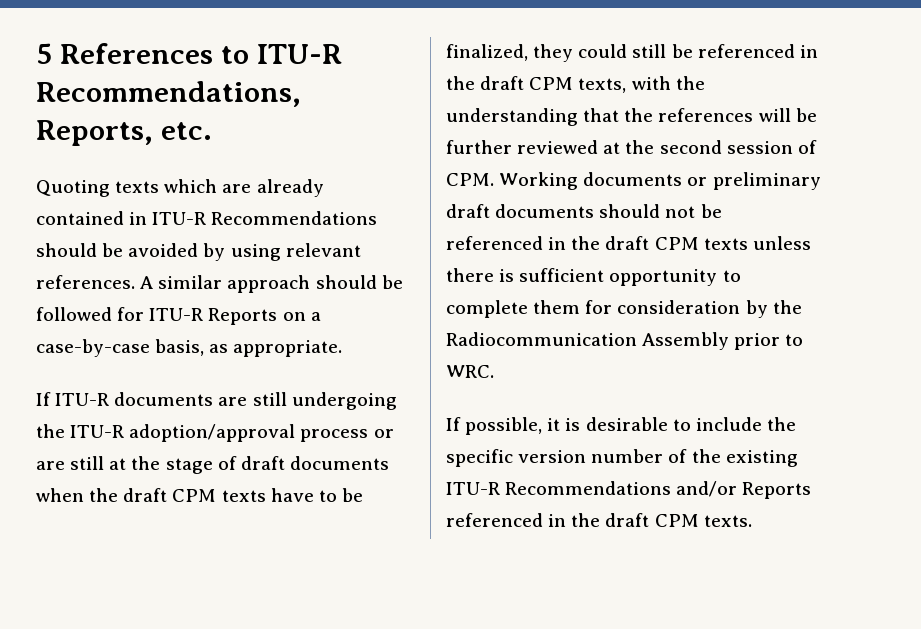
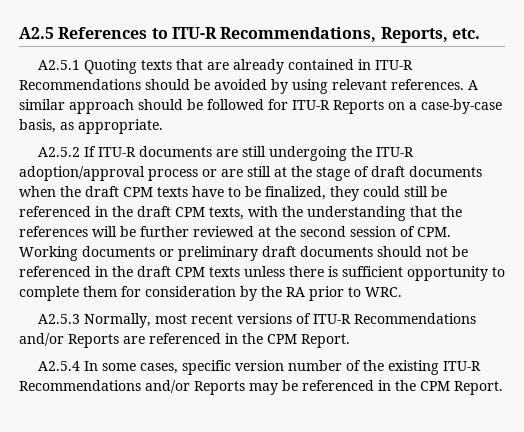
[36,43,52,64] 5 -> [19,27,54,39] A2.5
(212, 131) none -> [37,60,80,70] A2.5.1
[164,179,218,193] which -> [175,59,203,70] that
(343, 348) none -> [37,147,80,157] A2.5.2
[446,332,730,350] Radiocommunication Assembly -> [286,287,305,297] RA
[446,417,796,435] If possible, it is desirable to include the -> [37,313,476,328] [19,333,350,348] [37,361,178,374] A2.5.3 Normally, most recent versions of ITU-R Recommendations and/or Reports are referenced in the CPM Report. // A2.5.4 In some cases,
[446,513,752,527] referenced in the draft CPM texts. -> [249,380,503,395] may be referenced in the CPM Report.

